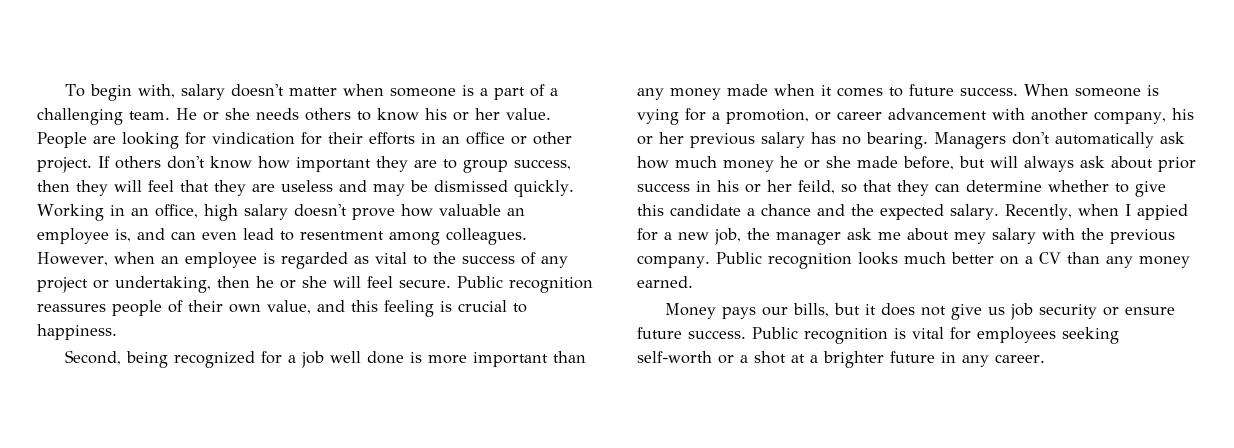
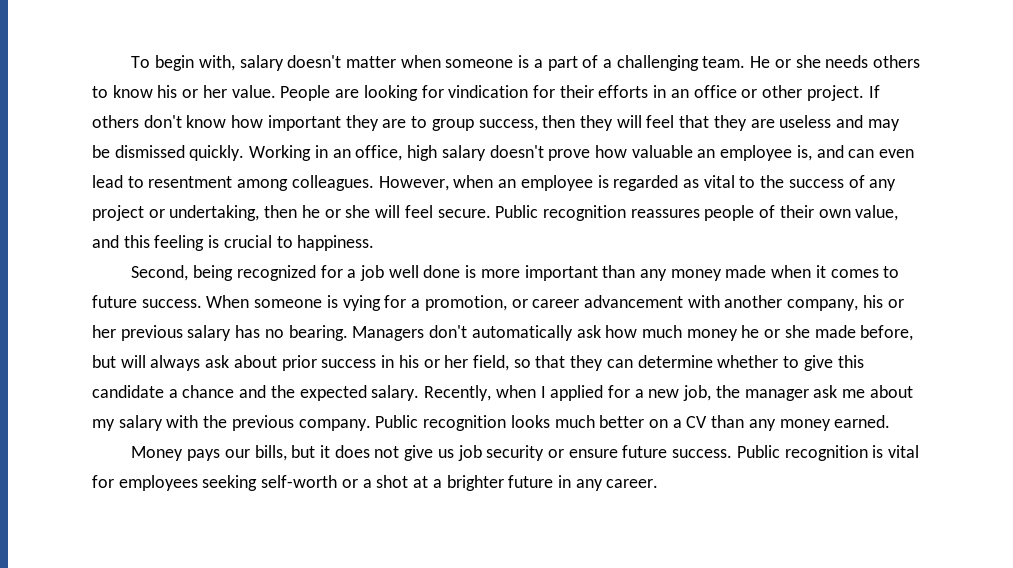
[798,180,835,194] feild, -> [472,355,509,371] field,
[1136,204,1188,220] appied -> [550,385,604,401] applied
[954,232,986,244] mey -> [92,419,115,431] my

